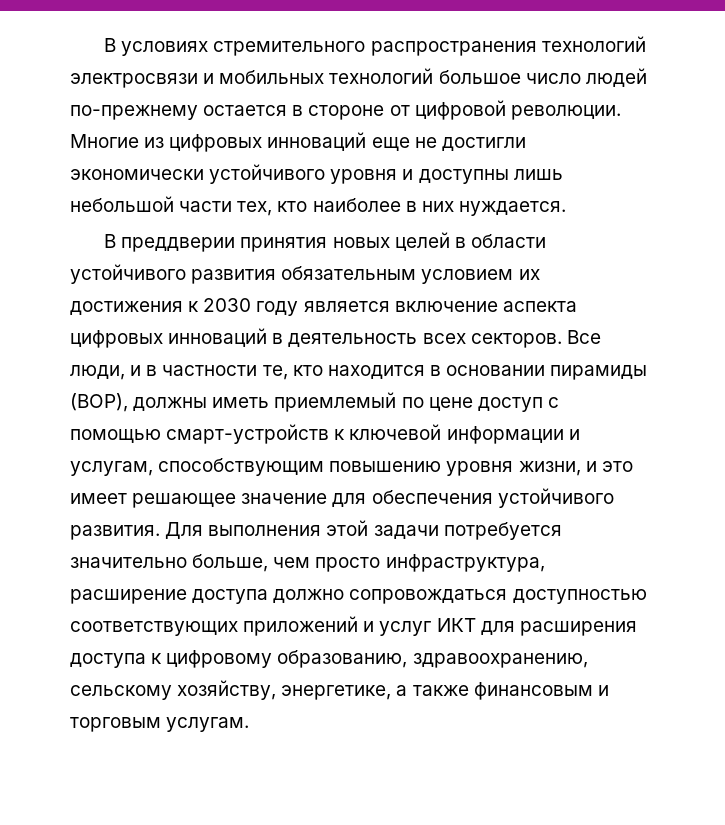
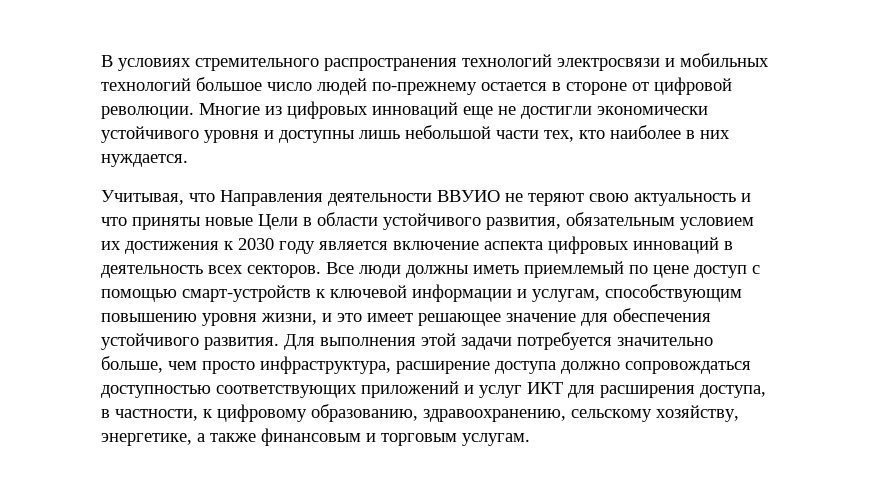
[104,232,450,252] В преддверии принятия новых целей -> [101,190,751,206] [101,214,298,230] Учитывая, что Направления деятельности ВВУИО не теряют свою актуальность и что приняты новые Цели
[191,269,277,284] развития -> [486,217,561,230] развития,
[70,365,648,380] [70,393,128,412] люди, и в частности те, кто находится в основании пирамиды (BOP), -> [359,265,401,278] люди
[70,653,146,668] доступа -> [700,385,766,398] [101,409,198,421] доступа, в частности,

